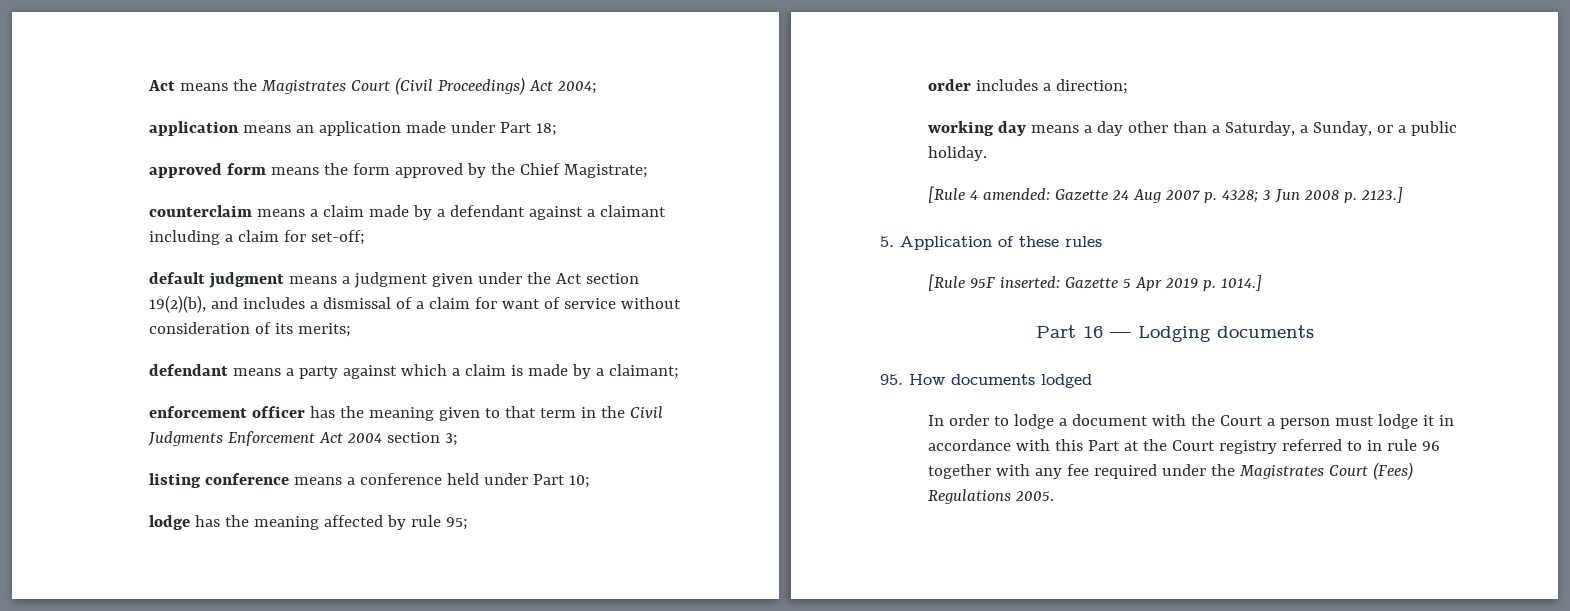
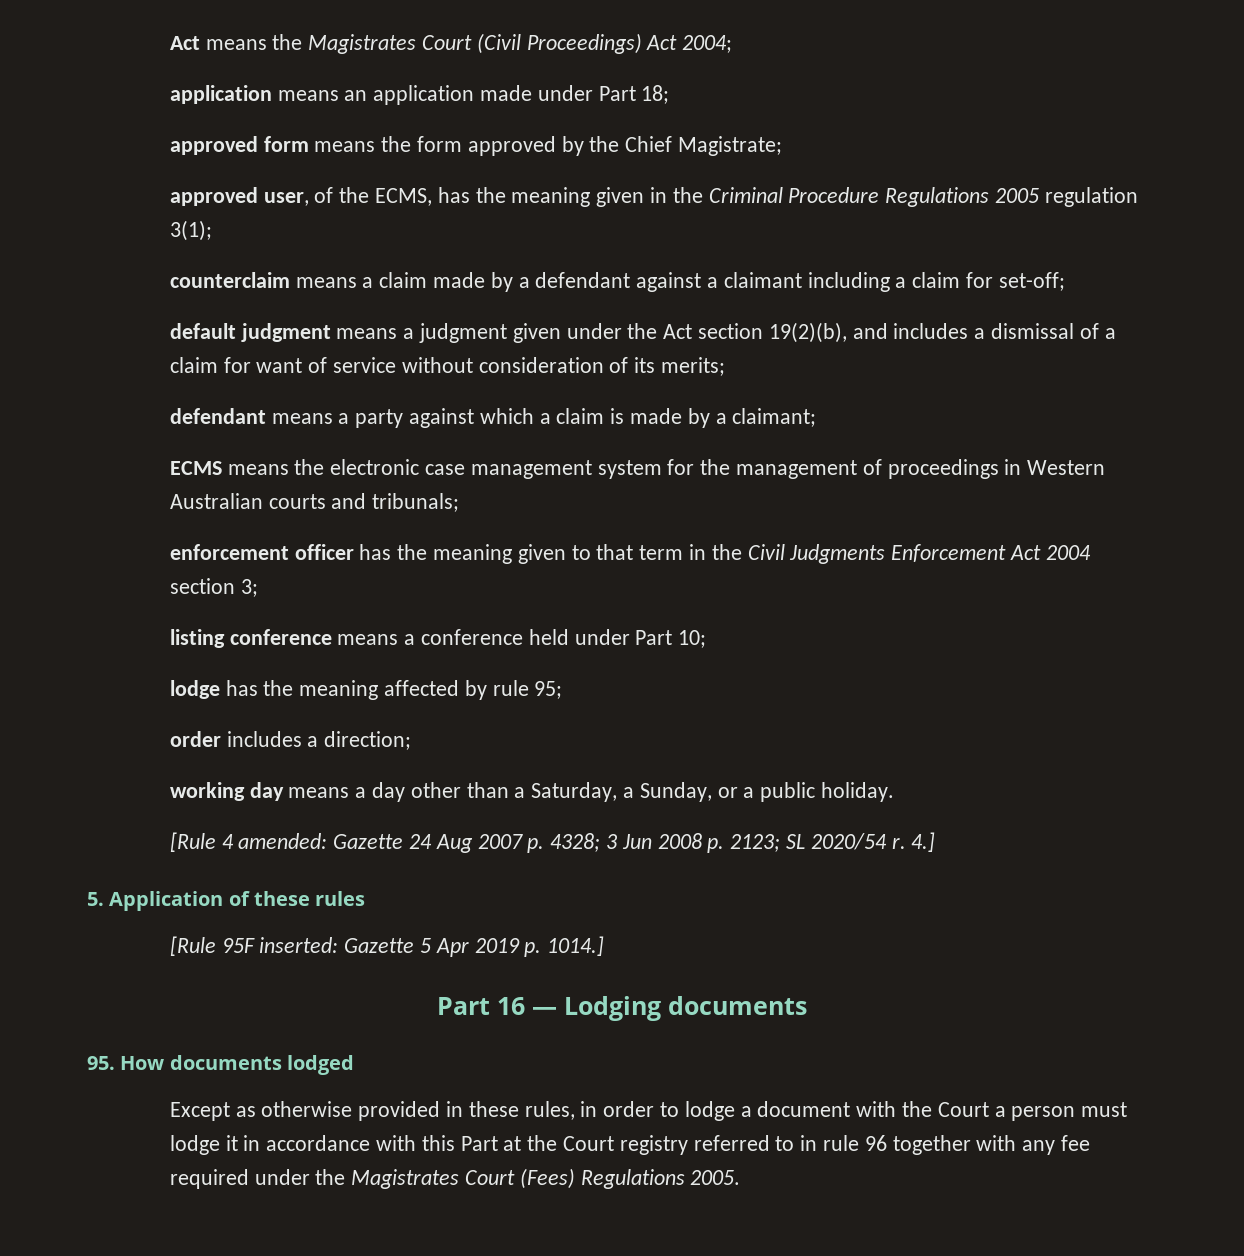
(648, 171) none -> [169,187,1138,207] [169,220,212,241] // approved user, of the ECMS, has the meaning given in the Criminal Procedure Regulations 2005 regulation 3(1);
(679, 371) none -> [169,459,1106,479] [169,493,460,512] // ECMS means the electronic case management system for the management of proceedings in Western Australian courts and tribunals;
[1360,187,1403,203] 2123.] -> [730,832,936,852] 2123; SL 2020/54 r. 4.]
[927,415,944,426] In -> [169,1101,598,1121] Except as otherwise provided in these rules, in

